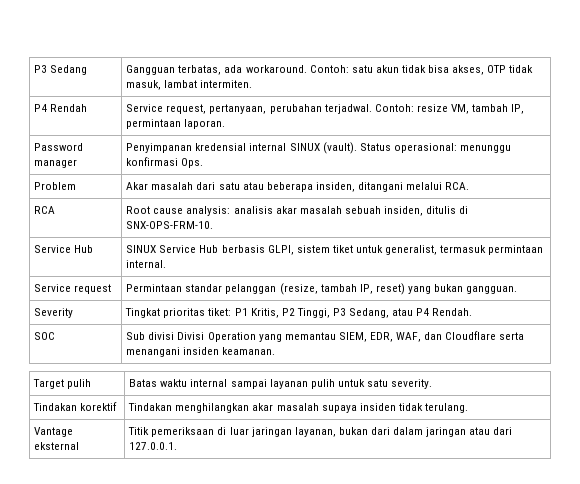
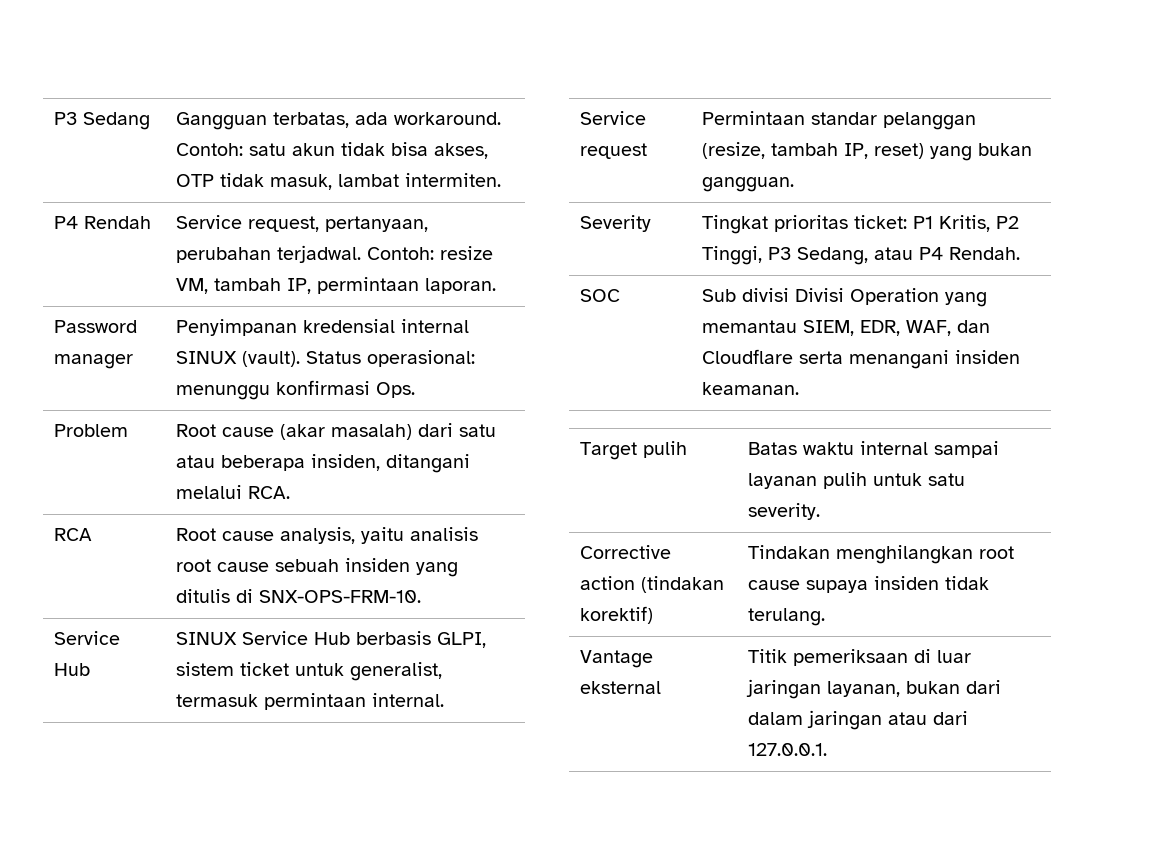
[126,182,194,190] Akar masalah -> [176,424,413,440] Root cause (akar masalah)
[186,206,423,216] analysis: analisis akar masalah sebuah insiden, -> [280,527,479,544] [176,558,459,577] analysis, yaitu analisis root cause sebuah insiden yang
[332,245,353,253] tiket -> [240,662,290,676] ticket
[208,308,232,316] tiket: -> [854,215,908,229] ticket:
[33,402,118,411] Tindakan korektif -> [580,545,672,559] [580,576,725,593] [580,606,654,624] Corrective action (tindakan korektif)
[252,403,319,411] akar masalah -> [979,546,1015,559] [748,580,801,590] root cause

